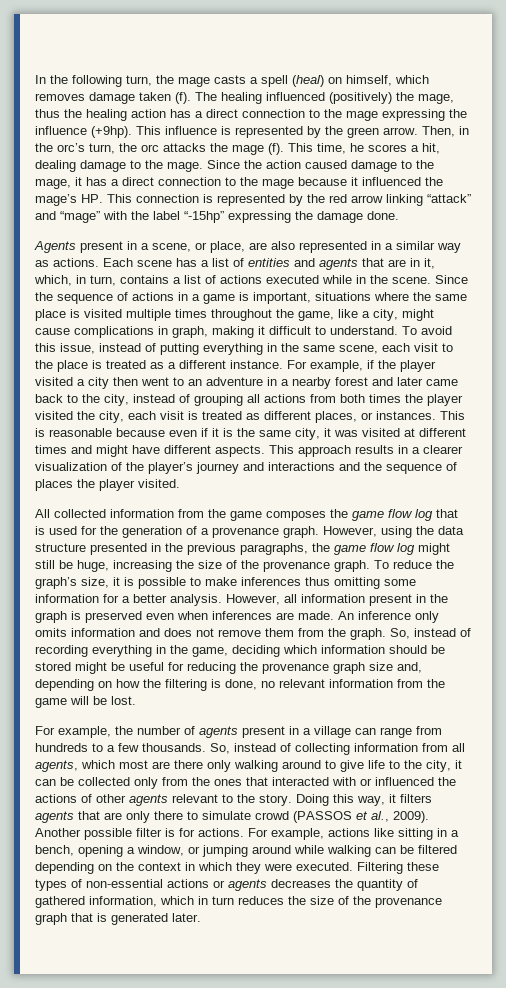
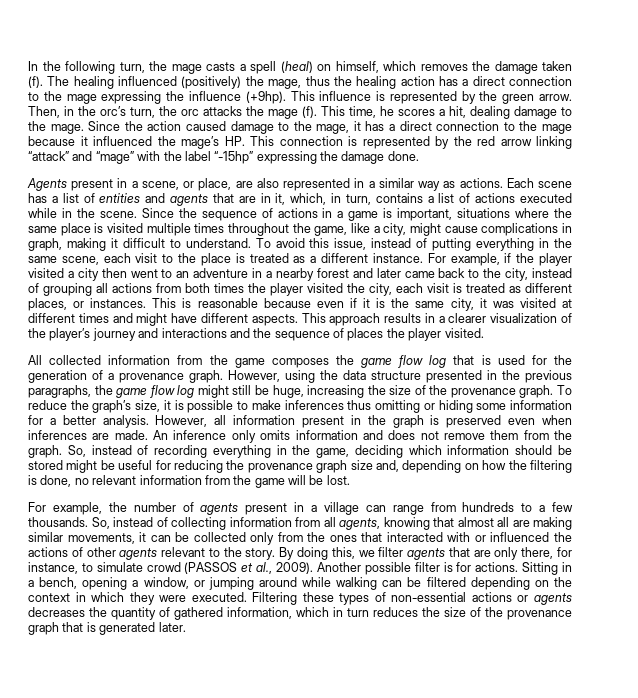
(85, 97) none -> [472,61,490,71] the
(380, 583) none -> [423,400,473,413] or hiding
[81,760,451,772] which most are there only walking around to give life to the city, -> [383,517,572,530] [28,532,135,544] knowing that almost all are making similar movements,
[296,794,432,806] Doing this way, it filters -> [279,547,404,560] By doing this, we filter
[154,811,183,820] there -> [521,547,572,559] [28,562,78,574] there, for instance,
[248,828,433,840] For example, actions like sitting -> [522,562,559,575] Sitting

